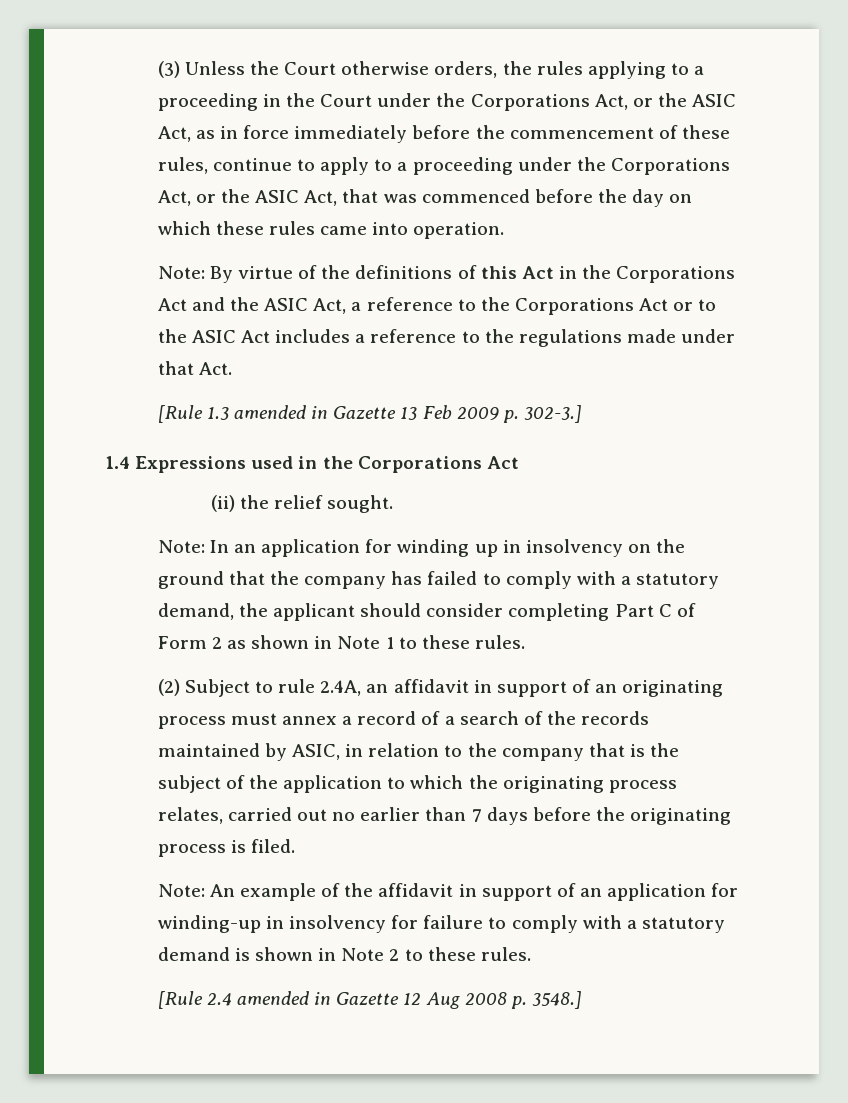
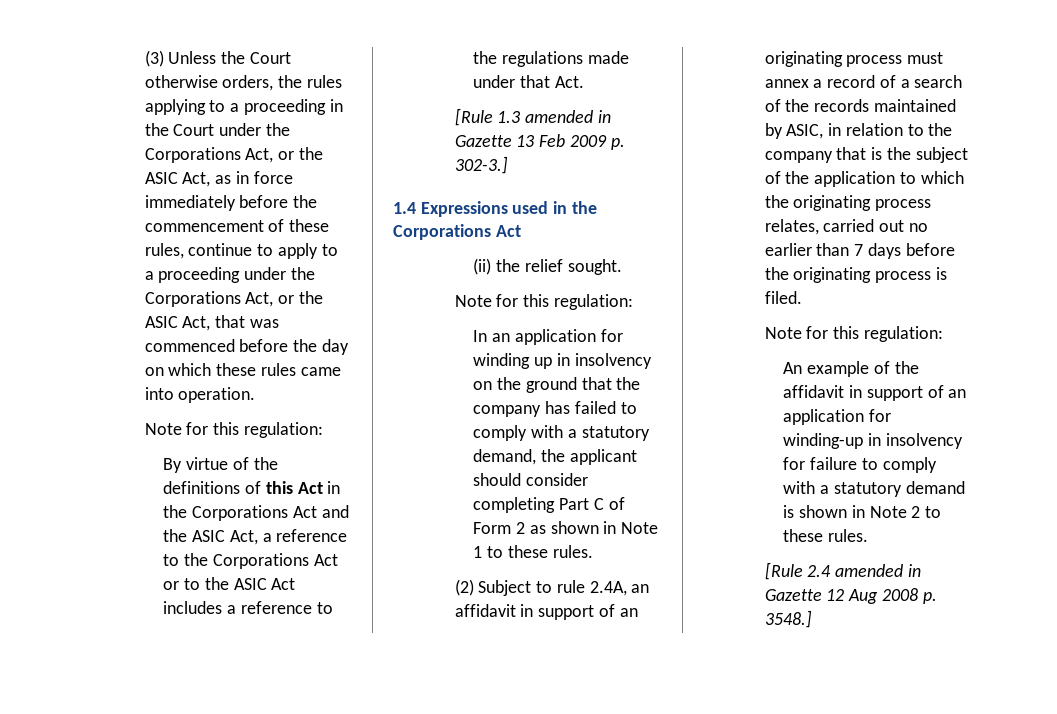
[157,266,205,279] Note: -> [144,422,323,438] Note for this regulation: //
[157,540,205,553] Note: -> [454,294,633,310] Note for this regulation: //
[157,884,205,897] Note: -> [764,326,943,342] Note for this regulation: //

